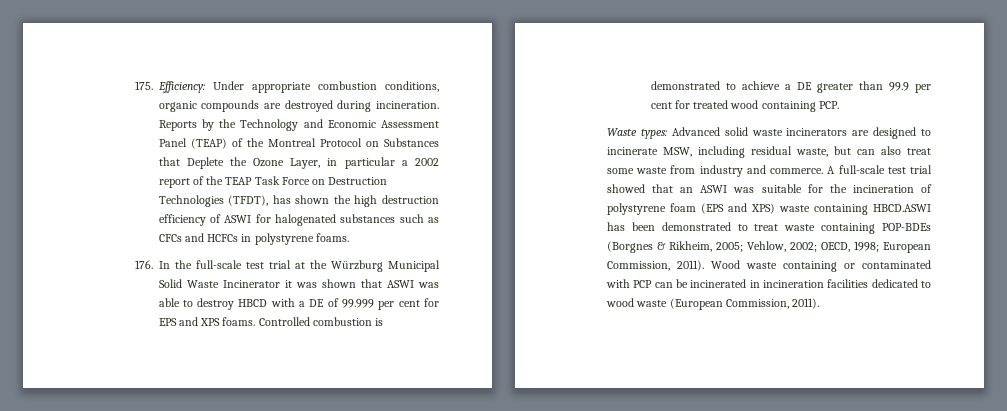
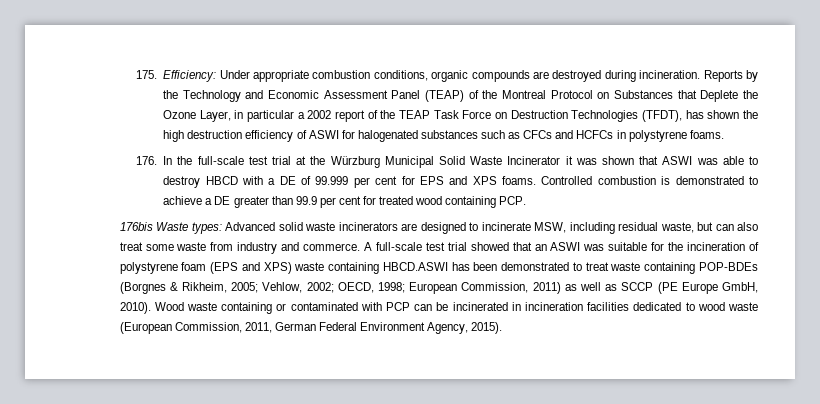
(839, 105) none -> [119,222,153,231] 176bis
[677,260,705,271] 2011). -> [532,282,758,294] [119,302,151,314] 2011) as well as SCCP (PE Europe GmbH, 2010).
[791,298,819,309] 2011). -> [244,322,503,334] 2011, German Federal Environment Agency, 2015).

